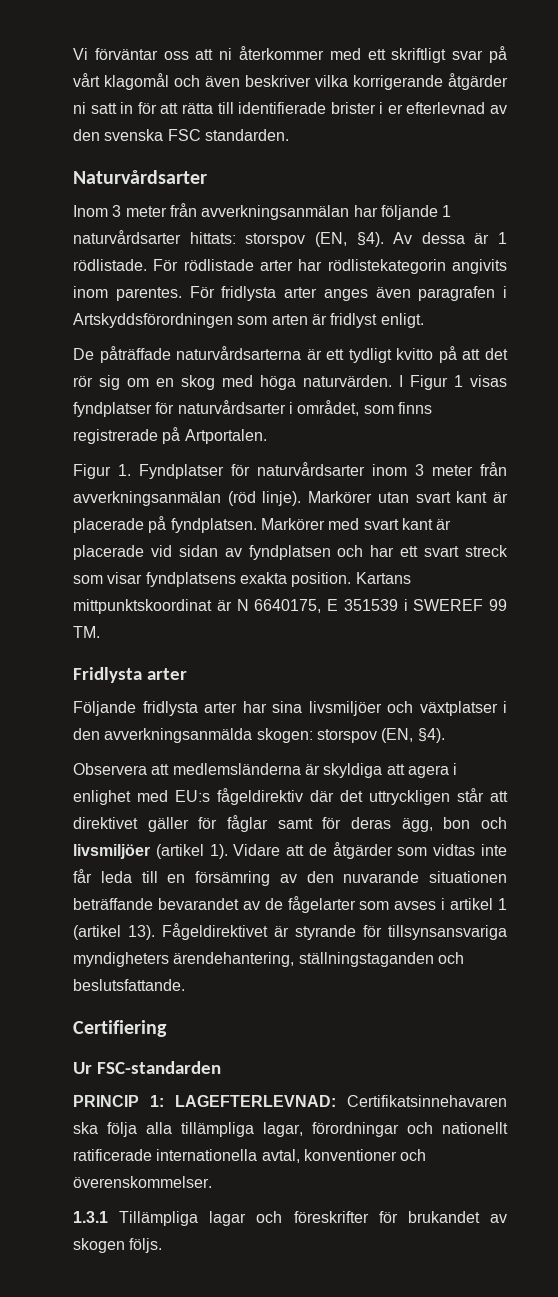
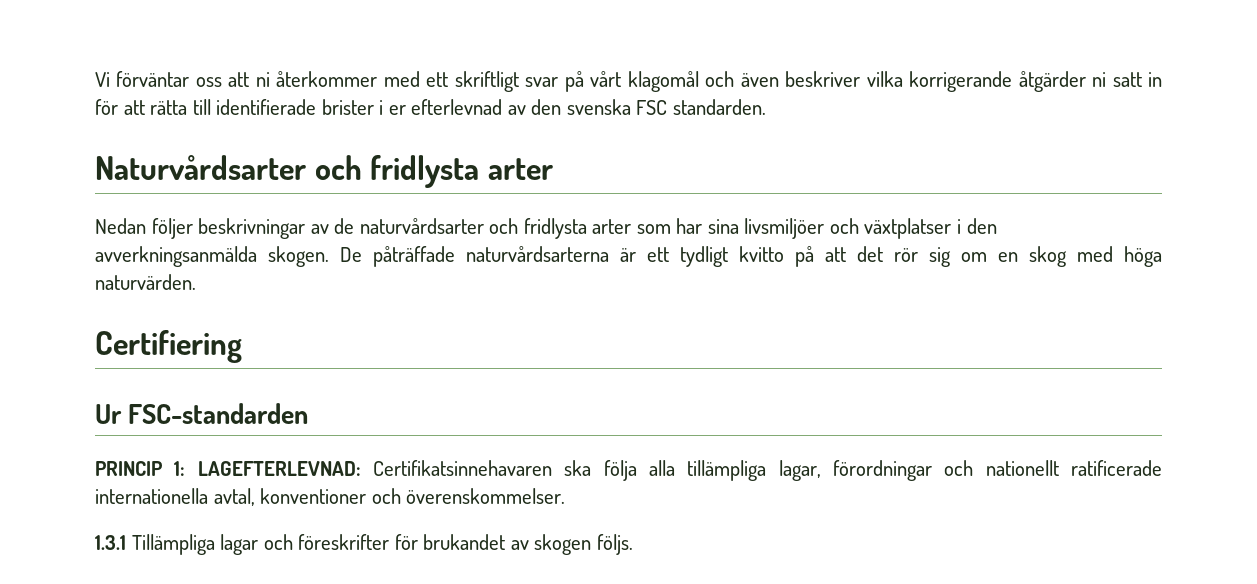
[73,203,452,220] [73,230,507,247] [73,259,508,274] [73,286,507,301] [73,313,424,328] // Inom 3 meter från avverkningsanmälan har följande 1 naturvårdsarter hittats: storspov (EN, §4). Av dessa är 1 rödlistade. För rödlistade arter har rödlistekategorin angivits inom parentes. För fridlysta arter anges även paragrafen i Artskyddsförordningen som arten är fridlyst enligt. // -> [314,155,553,188] [95,218,997,239] [95,246,329,267] och fridlysta arter // Nedan följer beskrivningar av de naturvårdsarter och fridlysta arter som har sina livsmiljöer och växtplatser i den avverkningsanmälda skogen.
[399,375,507,390] [73,400,432,417] [73,427,267,444] [73,462,507,479] [73,491,509,506] [73,516,452,533] [73,545,509,560] [73,572,411,587] [73,599,507,614] [73,626,100,638] [73,667,187,683] [73,701,507,716] [73,728,445,743] [73,763,458,778] [73,788,508,805] [73,815,508,832] [73,842,507,859] [73,869,507,886] [73,896,508,913] [73,923,507,940] [73,952,464,967] [73,979,185,991] I Figur 1 visas fyndplatser för naturvårdsarter i området, som finns registrerade på Artportalen. // Figur 1. Fyndplatser för naturvårdsarter inom 3 meter från avverkningsanmälan (röd linje). Markörer utan svart kant är placerade på fyndplatsen. Markörer med svart kant är placerade vid sidan av fyndplatsen och har ett svart streck som visar fyndplatsens exakta position. Kartans mittpunktskoordinat är N 6640175, E 351539 i SWEREF 99 TM. // Fridlysta arter // Följande fridlysta arter har sina livsmiljöer och växtplatser i den avverkningsanmälda skogen: storspov (EN, §4). // Observera att medlemsländerna är skyldiga att agera i enlighet med EU:s fågeldirektiv där det uttryckligen står att direktivet gäller för fåglar samt för deras ägg, bon och livsmiljöer (artikel 1). Vidare att de åtgärder som vidtas inte får leda till en försämring av den nuvarande situationen beträffande bevarandet av de fågelarter som avses i artikel 1 (artikel 13). Fågeldirektivet är styrande för tillsynsansvariga myndigheters ärendehantering, ställningstaganden och beslutsfattande. -> (196, 282) none

